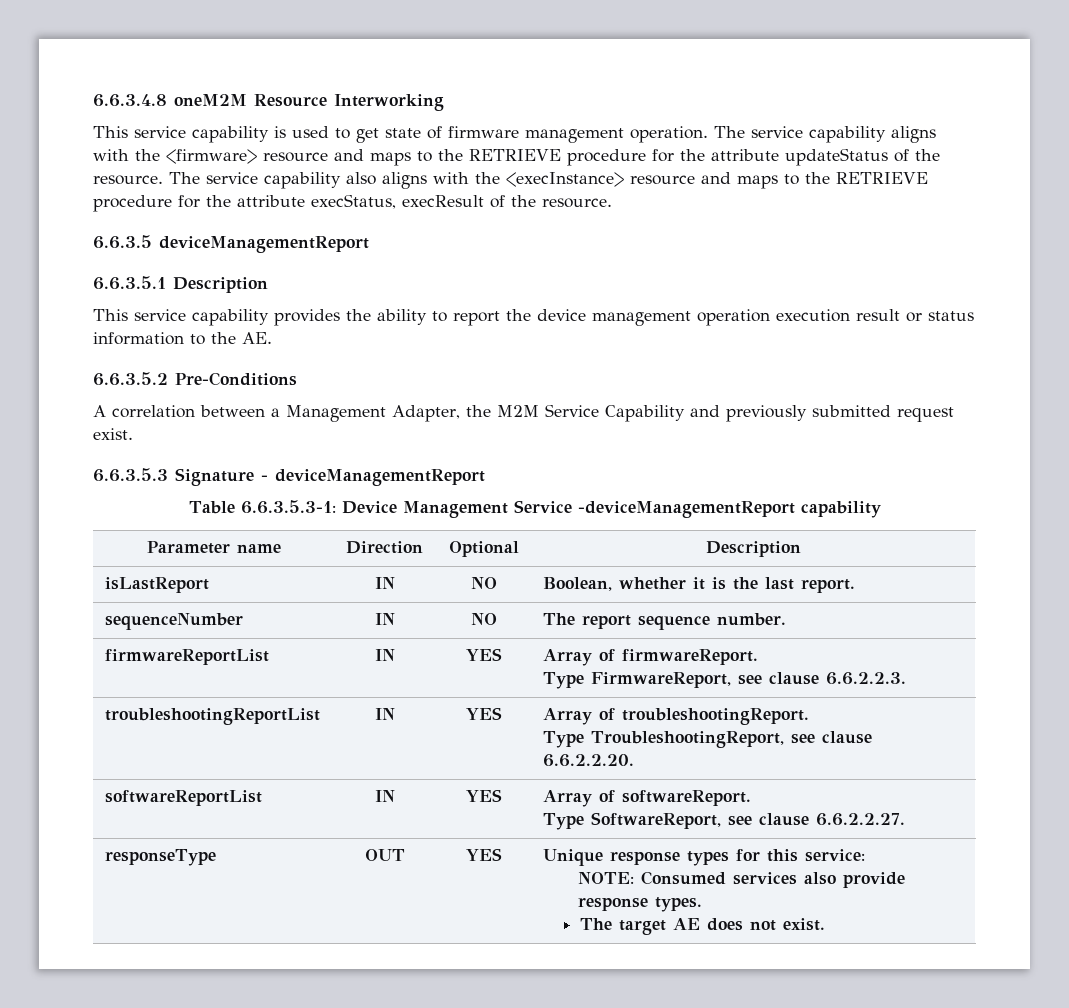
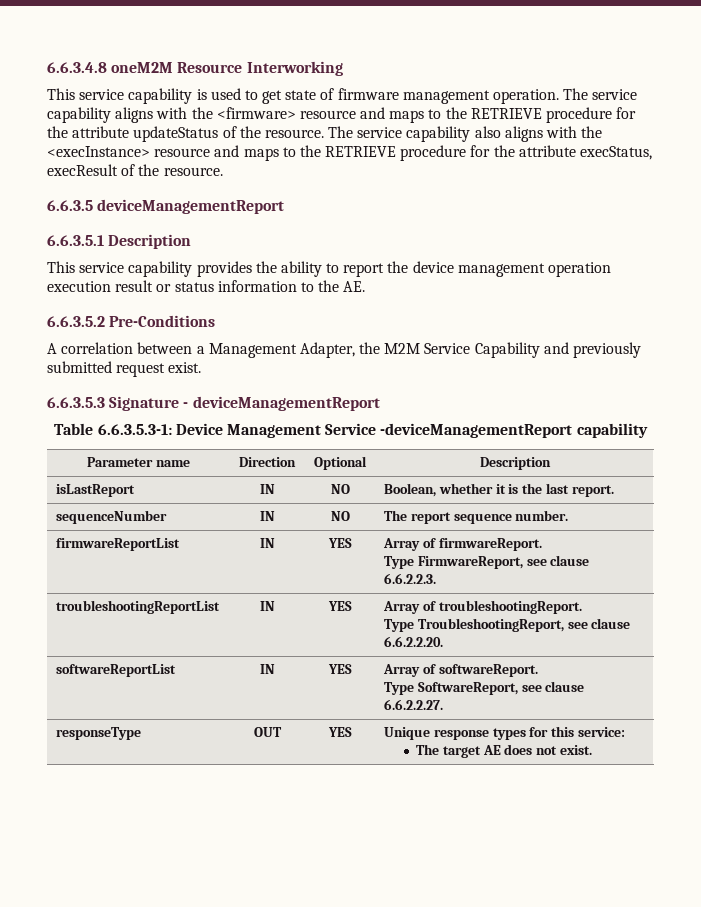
[577,871,905,888] [577,897,702,912] // NOTE: Consumed services also provide response types. -> (626, 732) none

